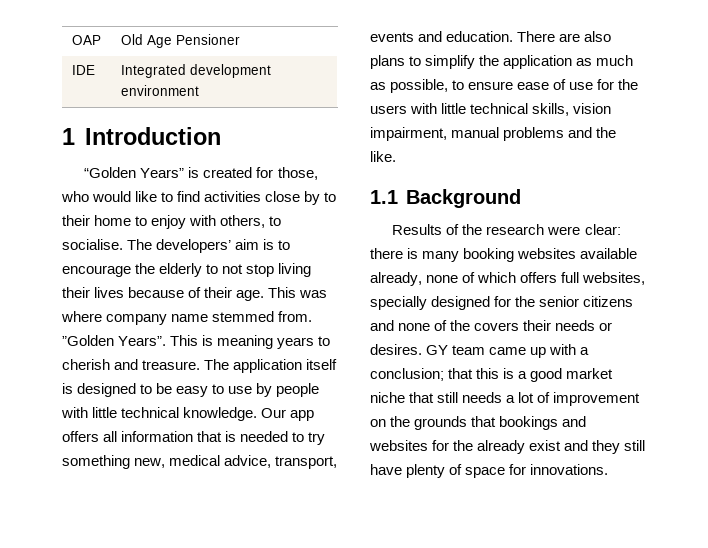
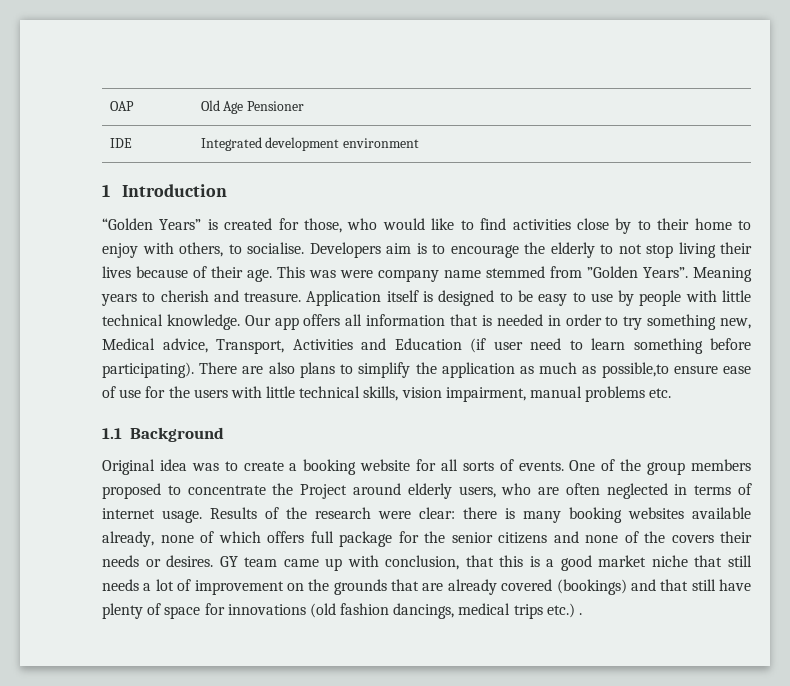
[127,239,232,253] The developers’ -> [309,242,381,258] Developers
[61,311,102,322] where -> [340,270,373,278] were
[278,311,313,322] from. -> [550,266,582,278] from
[170,335,274,349] This is meaning -> [693,267,752,282] Meaning
[204,359,303,373] The application -> [306,290,382,306] Application
(289, 436) none -> [547,314,602,326] in order
[169,455,338,469] [370,31,514,42] medical advice, transport, events and education. -> [102,338,751,354] [102,362,194,378] Medical advice, Transport, Activities and Education (if user need to learn something before participating).
[390,79,465,93] possible, to -> [601,362,669,378] possible,to
[568,127,617,138] [370,151,396,162] and the like. -> [649,388,672,398] etc.
(521, 198) none -> [102,459,751,475] [102,483,753,499] [102,508,202,523] Original idea was to create a booking website for all sorts of events. One of the group members proposed to concentrate the Project around elderly users, who are often neglected in terms of internet usage.
[582,272,646,285] [370,296,491,310] websites, specially designed -> [339,531,392,547] package
[580,347,590,355] [370,368,444,381] a conclusion; -> [385,555,460,570] conclusion,
[499,416,587,430] [369,440,621,454] bookings and websites for the already exist and they -> [422,579,689,595] are already covered (bookings) and that
[530,464,609,475] innovations. -> [227,603,583,619] innovations (old fashion dancings, medical trips etc.) .

